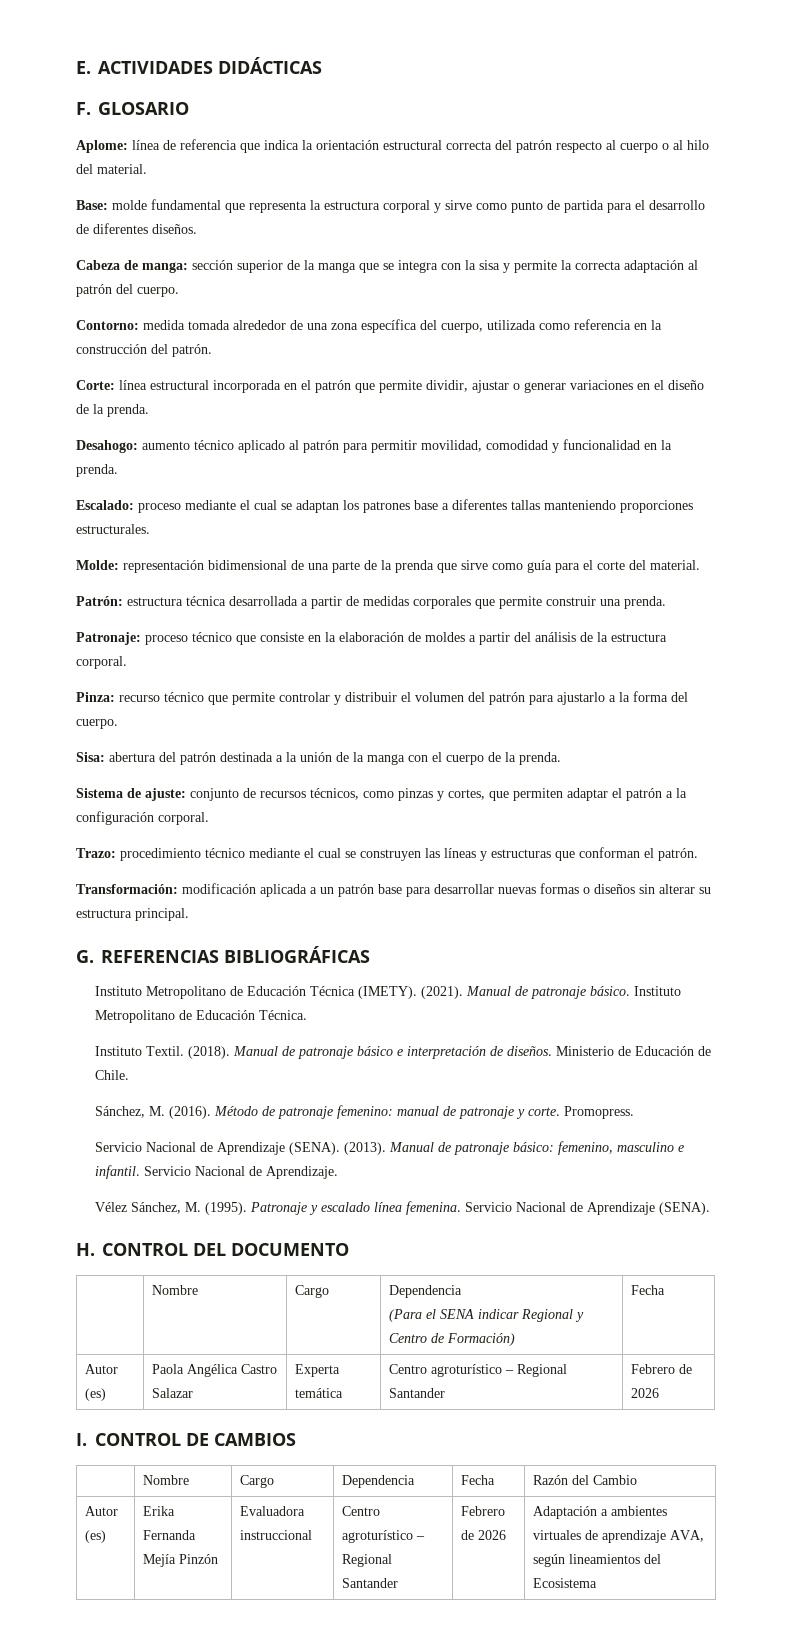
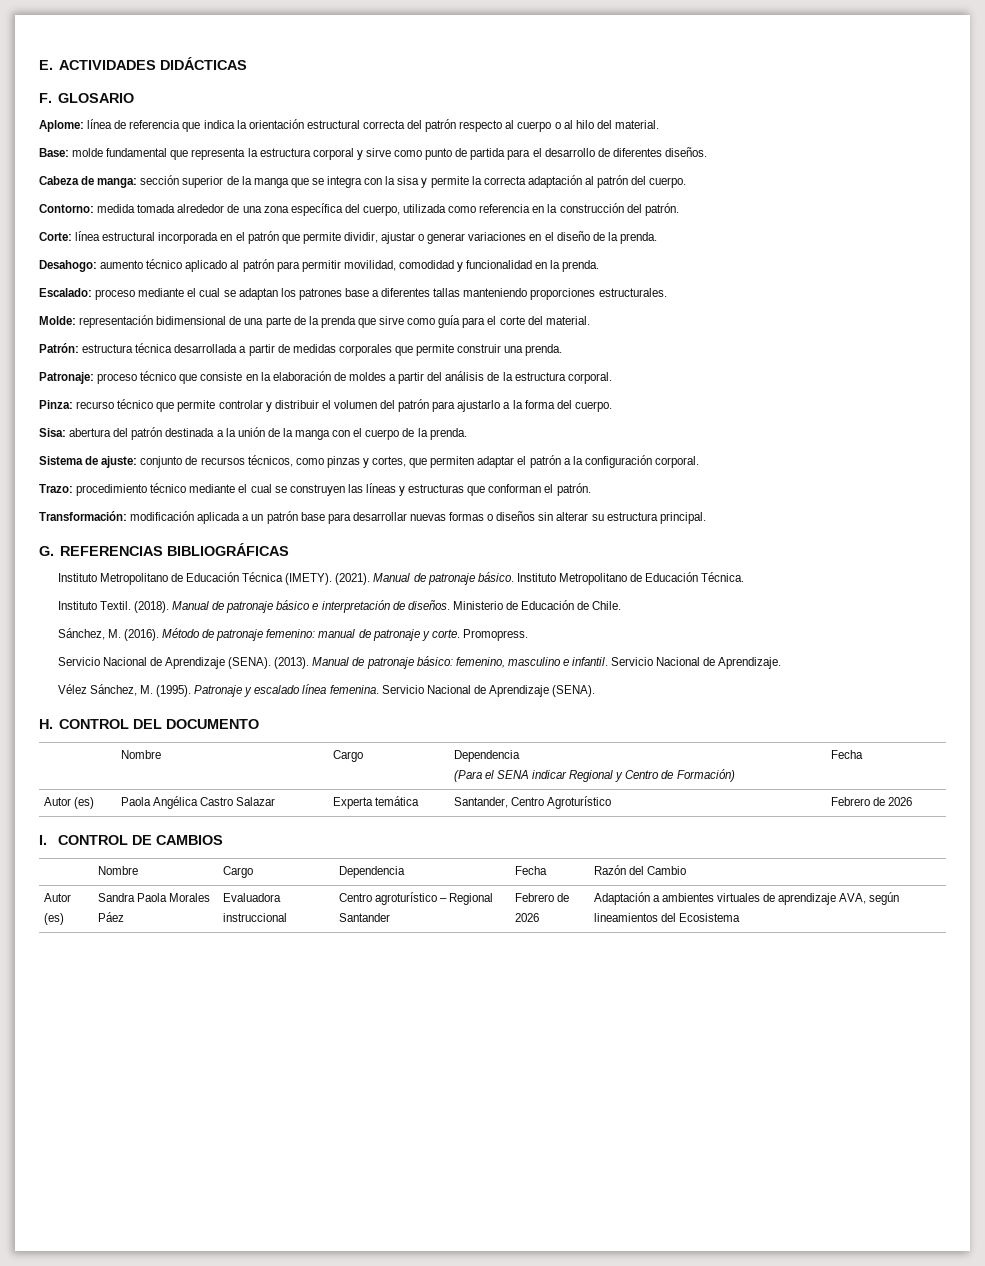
[389,1364,568,1377] [389,1388,446,1398] Centro agroturístico – Regional Santander -> [453,796,611,809] Santander, Centro Agroturístico
[143,1506,176,1516] [143,1530,197,1540] [143,1554,219,1567] Erika Fernanda Mejía Pinzón -> [97,893,210,902] [97,912,124,922] Sandra Paola Morales Páez

